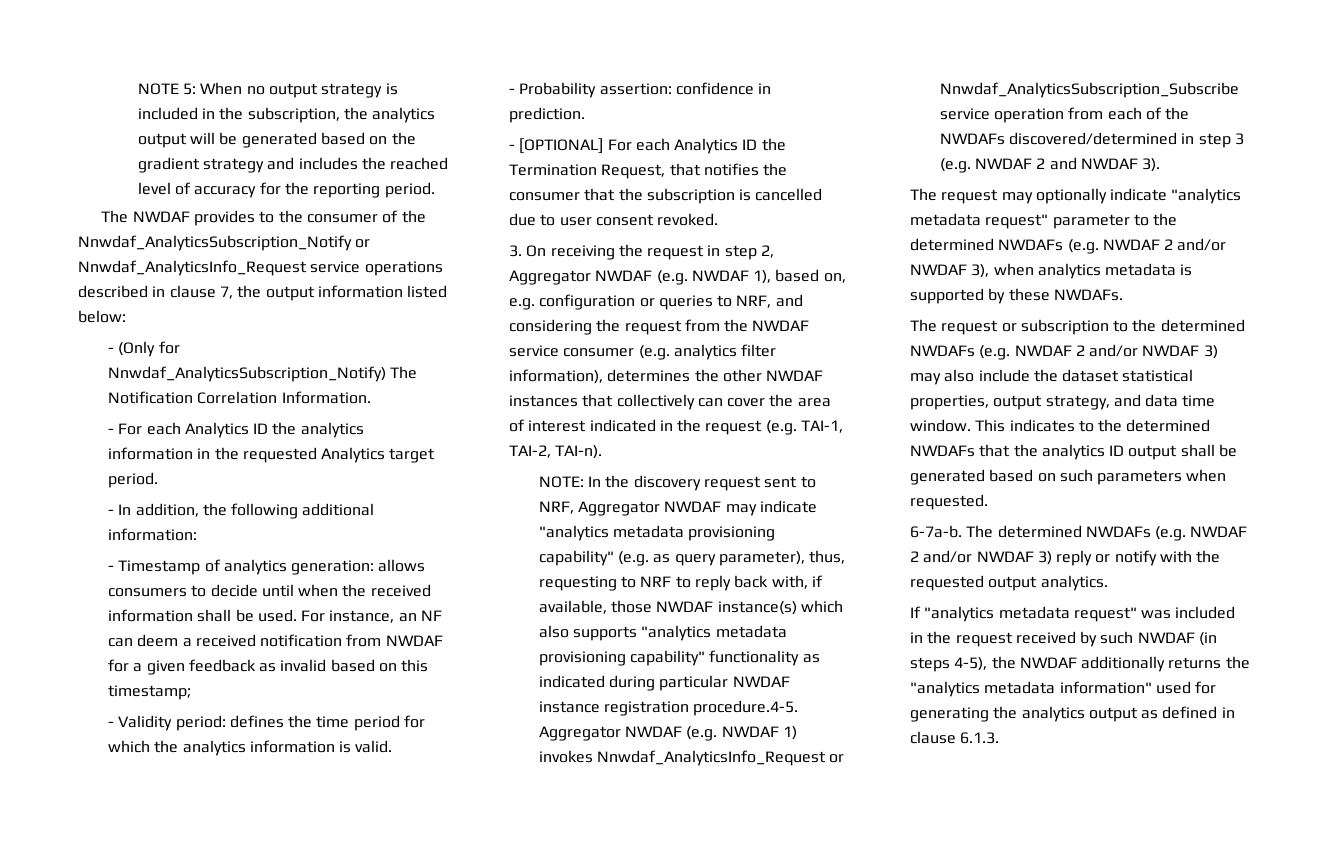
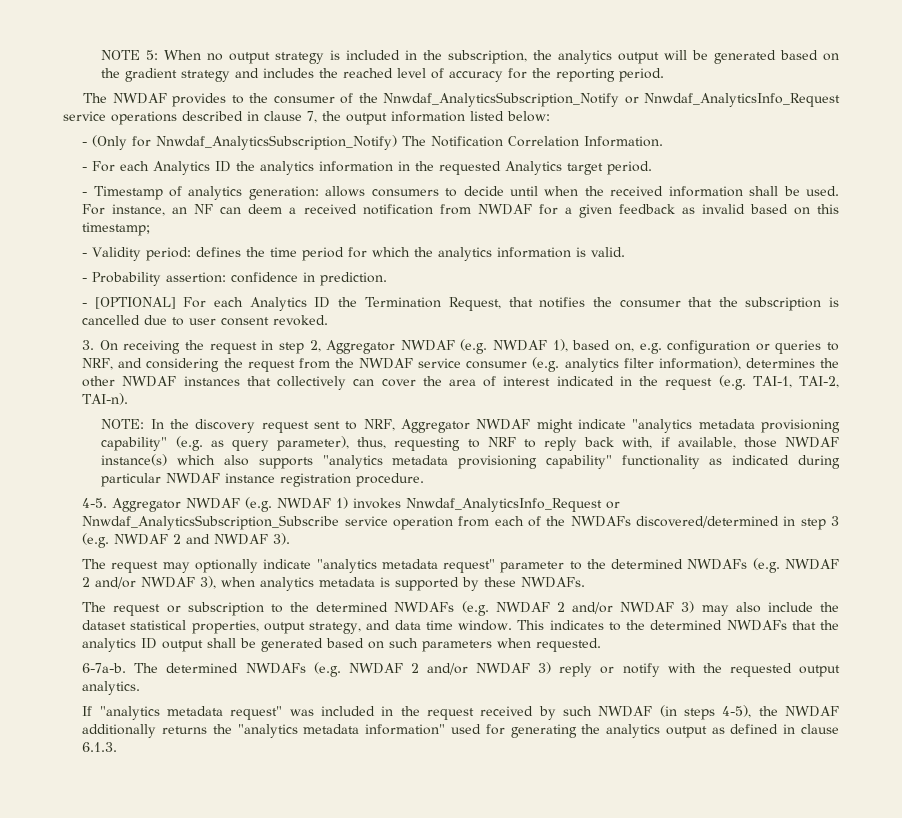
[107,503,375,519] [107,528,197,541] // - In addition, the following additional information: -> (653, 168) none
[725,504,757,516] may -> [536,419,573,433] might
[693,700,799,716] procedure.4-5. -> [356,473,425,487] [82,498,108,508] procedure. // 4-5.

